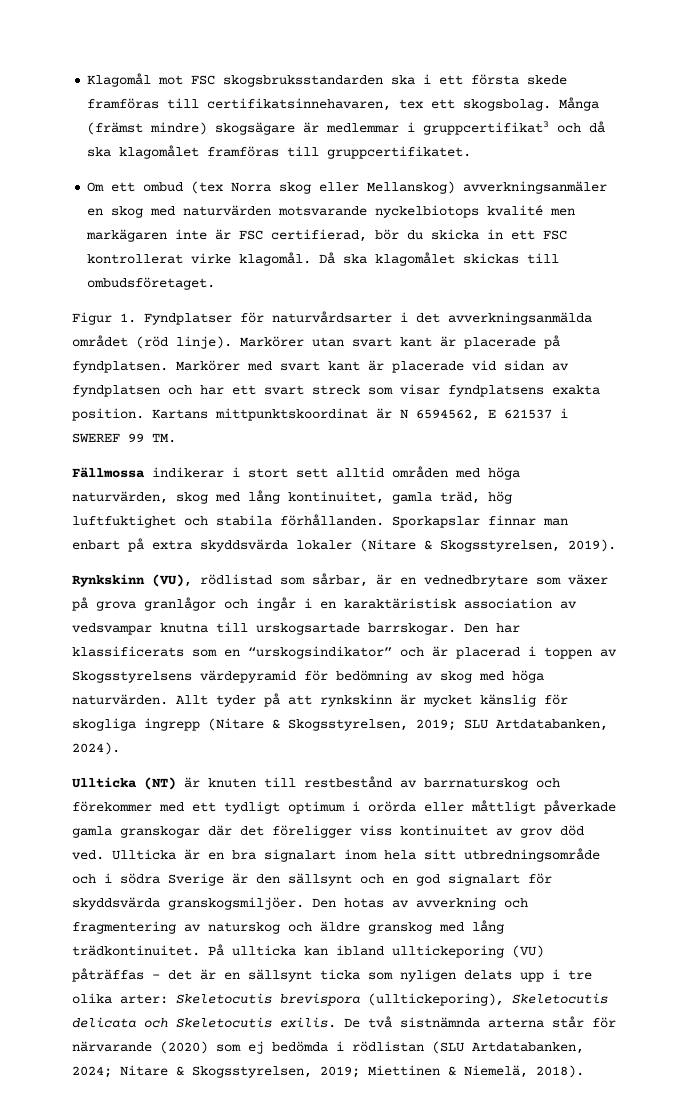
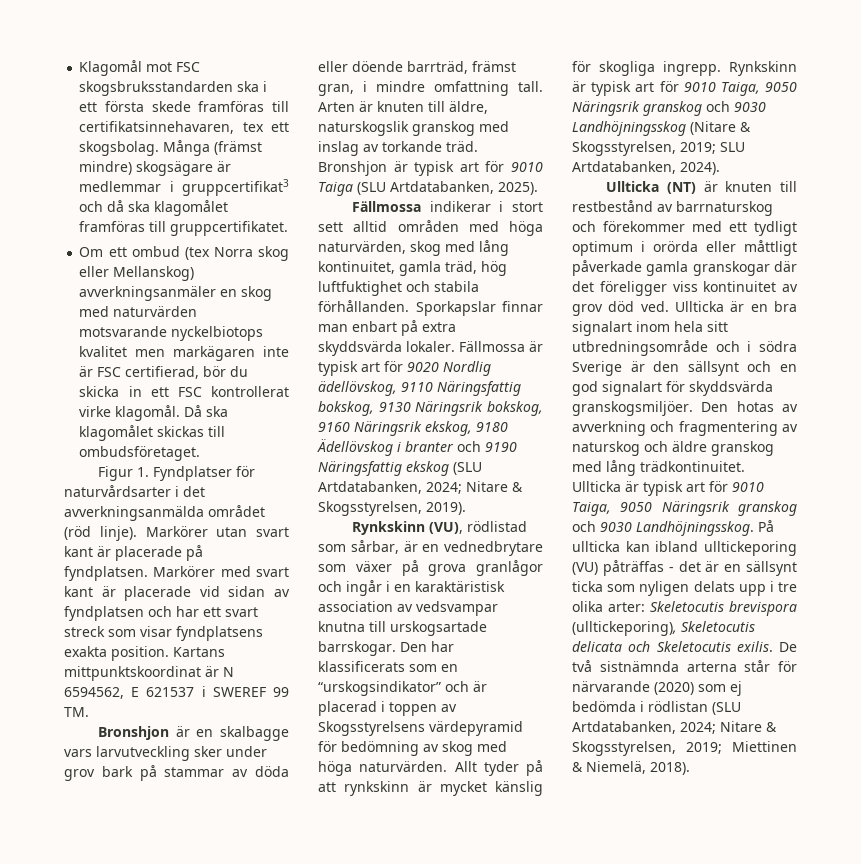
[487,205,544,216] kvalité -> [79,346,128,357] kvalitet
(176, 438) none -> [98,726,289,741] [64,746,267,761] [64,765,289,781] [318,61,516,74] [318,81,543,96] [318,101,488,114] [318,121,509,136] [318,141,478,156] [318,161,543,176] [318,181,538,196] // Bronshjon är en skalbagge vars larvutveckling sker under grov bark på stammar av döda eller döende barrträd, främst gran, i mindre omfattning tall. Arten är knuten till äldre, naturskogslik granskog med inslag av torkande träd. Bronshjon är typisk art för 9010 Taiga (SLU Artdatabanken, 2025).
[296,539,416,552] lokaler (Nitare -> [406,341,543,352] [318,361,491,376] [318,381,521,396] [318,401,543,416] [318,421,508,436] [317,439,517,456] [318,461,482,476] [318,481,508,494] lokaler. Fällmossa är typisk art för 9020 Nordlig ädellövskog, 9110 Näringsfattig bokskog, 9130 Näringsrik bokskog, 9160 Näringsrik ekskog, 9180 Ädellövskog i branter och 9190 Näringsfattig ekskog (SLU Artdatabanken, 2024; Nitare
[144,718,200,731] ingrepp -> [663,61,797,76] [572,81,797,96] [572,101,766,116] [572,121,686,136] ingrepp. Rynkskinn är typisk art för 9010 Taiga, 9050 Näringsrik granskog och 9030 Landhöjningsskog
(200, 950) none -> [572,481,764,496] [572,501,797,516] [572,521,754,536] Ullticka är typisk art för 9010 Taiga, 9050 Näringsrik granskog och 9030 Landhöjningsskog.

